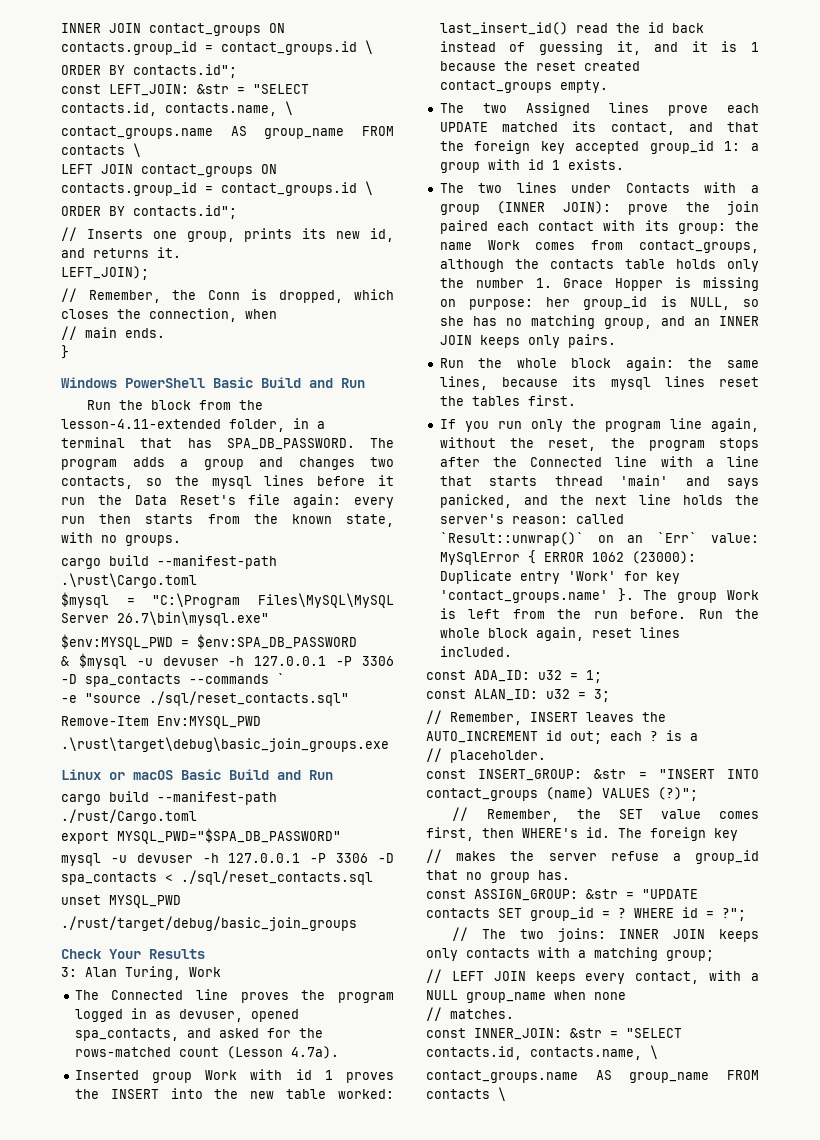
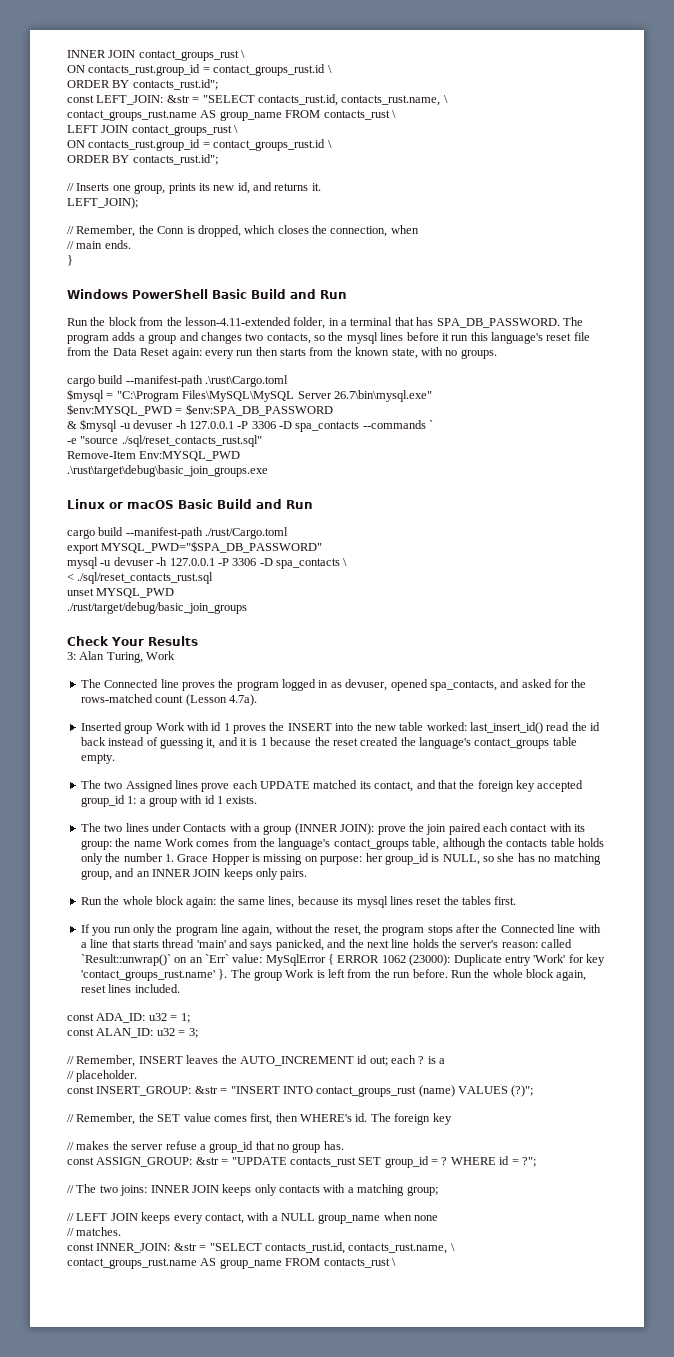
[61,23,285,36] [61,40,373,55] [61,64,237,78] INNER JOIN contact_groups ON contacts.group_id = contact_groups.id \ // ORDER BY contacts.id"; -> [67,50,246,61] [67,64,332,76] [67,79,218,90] INNER JOIN contact_groups_rust \ // ON contacts_rust.group_id = contact_groups_rust.id \ // ORDER BY contacts_rust.id";
[61,101,293,116] [61,126,394,139] [61,145,125,155] contacts.id, contacts.name, \ // contact_groups.name AS group_name FROM contacts -> [257,94,448,106] [67,110,390,121] contacts_rust.id, contacts_rust.name, \ // contact_groups_rust.name AS group_name FROM contacts_rust
[141,164,277,177] [61,181,373,196] [61,205,237,219] contact_groups ON contacts.group_id = contact_groups.id \ // ORDER BY contacts.id"; -> [131,125,239,136] [67,139,332,151] [67,154,218,165] contact_groups_rust \ // ON contacts_rust.group_id = contact_groups_rust.id \ // ORDER BY contacts_rust.id";
[97,494,281,505] the Data Reset's file -> [470,332,590,344] [67,347,170,356] this language's reset file from the Data Reset
[149,691,349,706] ./sql/reset_contacts.sql" -> [121,435,262,447] ./sql/reset_contacts_rust.sql"
[165,870,373,885] < ./sql/reset_contacts.sql -> [343,558,348,566] [67,572,214,584] \ // < ./sql/reset_contacts_rust.sql
[439,80,552,93] contact_groups -> [400,737,577,749] the language's contact_groups table
[639,240,759,253] contact_groups, -> [260,838,440,850] the language's contact_groups table,
[439,590,608,603] 'contact_groups.name' -> [80,970,215,981] 'contact_groups_rust.name'
[426,788,538,801] contact_groups -> [316,1086,417,1097] contact_groups_rust
[426,908,490,918] contacts -> [289,1157,356,1167] contacts_rust
[426,1045,658,1060] [426,1070,759,1083] [426,1089,490,1099] contacts.id, contacts.name, \ // contact_groups.name AS group_name FROM contacts -> [264,1242,455,1254] [67,1258,390,1269] contacts_rust.id, contacts_rust.name, \ // contact_groups_rust.name AS group_name FROM contacts_rust

